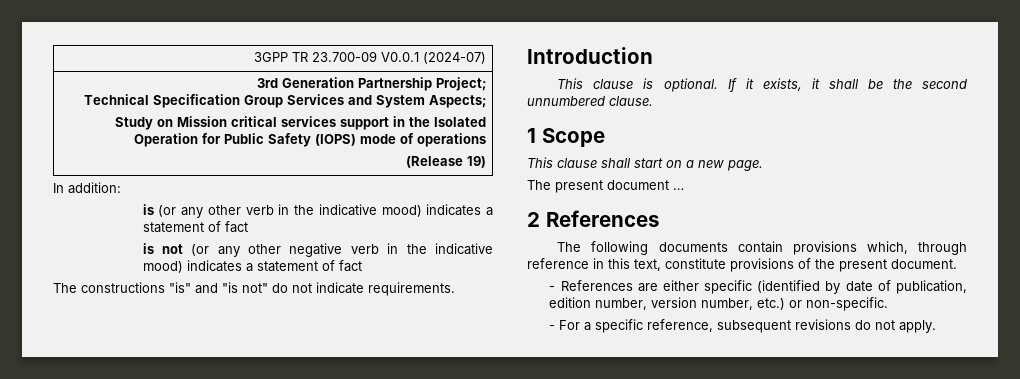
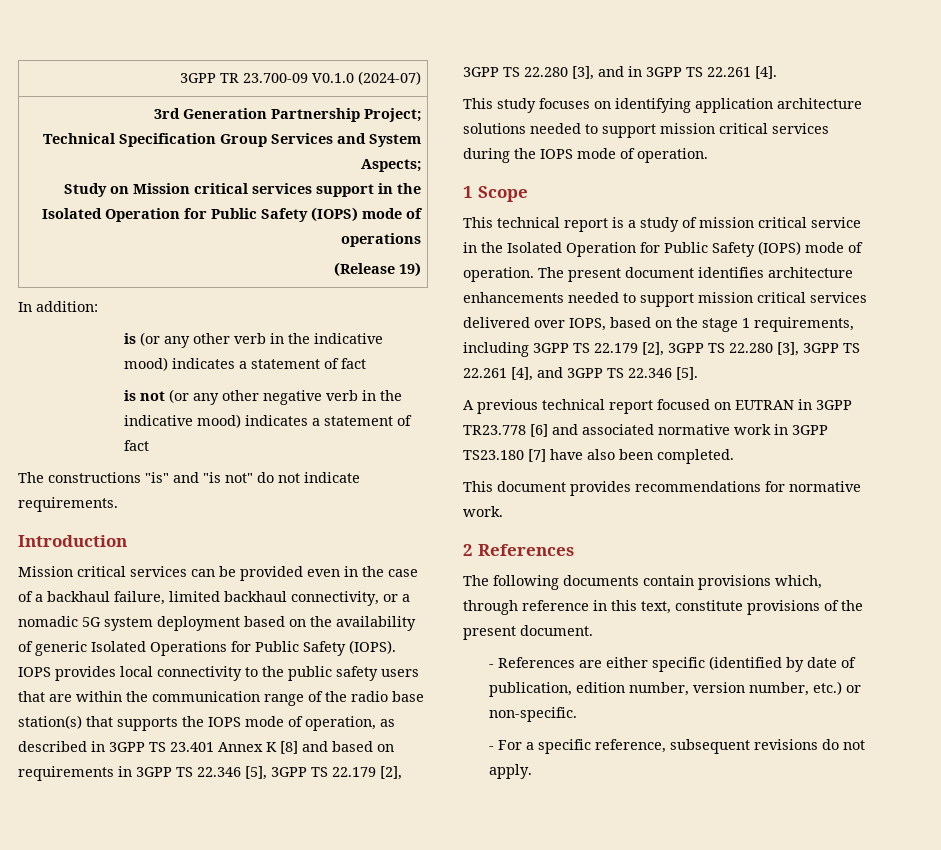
[381,52,420,62] V0.0.1 -> [311,73,354,83] V0.1.0
[557,78,968,92] [527,96,653,106] [527,128,605,147] [527,157,763,171] [527,180,684,193] This clause is optional. If it exists, it shall be the second unnumbered clause. // 1 Scope // This clause shall start on a new page. // The present document … -> [18,566,418,581] [18,591,410,606] [18,616,416,631] [18,640,396,656] [18,666,419,681] [18,691,424,706] [18,715,395,731] [18,741,394,754] [18,766,402,781] [463,66,777,80] [463,98,862,113] [463,123,829,138] [463,148,708,163] [463,186,528,202] [463,217,861,232] [463,241,863,257] [463,267,853,282] [463,292,867,307] [463,317,854,332] [463,342,860,357] [463,367,698,381] [463,399,852,414] [463,424,828,437] [463,449,734,464] [463,481,861,496] [463,506,503,517] Mission critical services can be provided even in the case of a backhaul failure, limited backhaul connectivity, or a nomadic 5G system deployment based on the availability of generic Isolated Operations for Public Safety (IOPS). IOPS provides local connectivity to the public safety users that are within the communication range of the radio base station(s) that supports the IOPS mode of operation, as described in 3GPP TS 23.401 Annex K [8] and based on requirements in 3GPP TS 22.346 [5], 3GPP TS 22.179 [2], 3GPP TS 22.280 [3], and in 3GPP TS 22.261 [4]. // This study focuses on identifying application architecture solutions needed to support mission critical services during the IOPS mode of operation. // 1 Scope // This technical report is a study of mission critical service in the Isolated Operation for Public Safety (IOPS) mode of operation. The present document identifies architecture enhancements needed to support mission critical services delivered over IOPS, based on the stage 1 requirements, including 3GPP TS 22.179 [2], 3GPP TS 22.280 [3], 3GPP TS 22.261 [4], and 3GPP TS 22.346 [5]. // A previous technical report focused on EUTRAN in 3GPP TR23.778 [6] and associated normative work in 3GPP TS23.180 [7] have also been completed. // This document provides recommendations for normative work.

